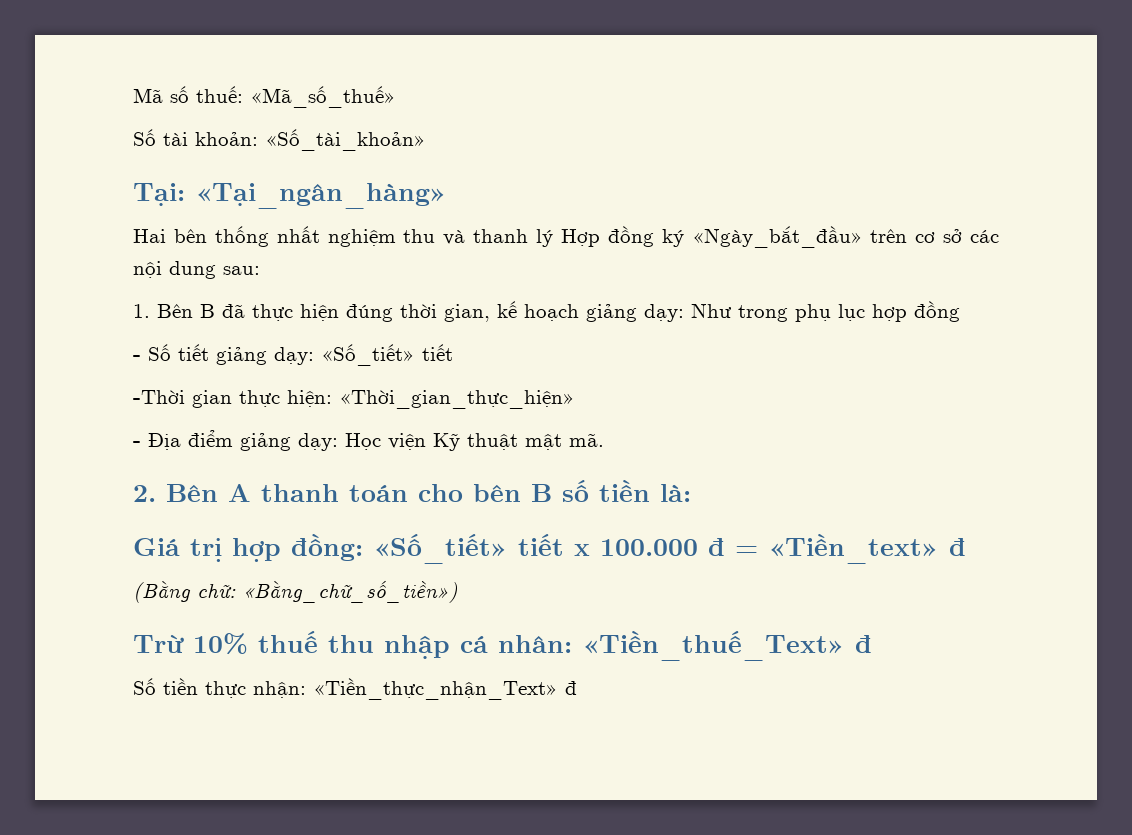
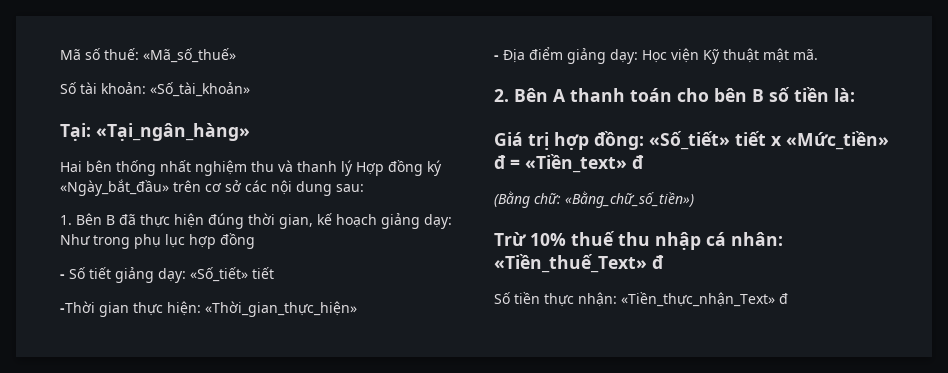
[600,539,698,556] 100.000 -> [786,131,889,150] «Mức_tiền»

